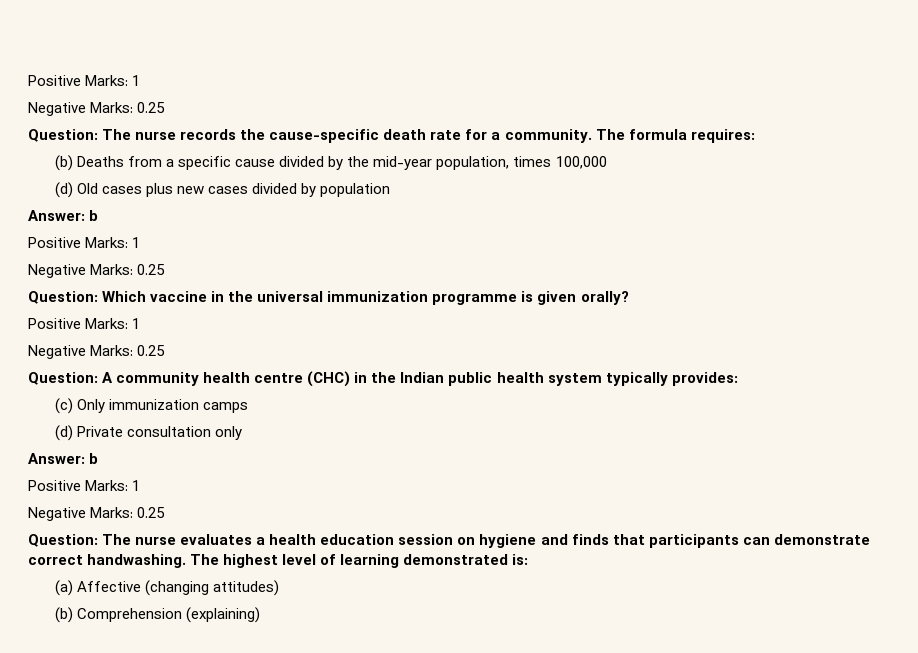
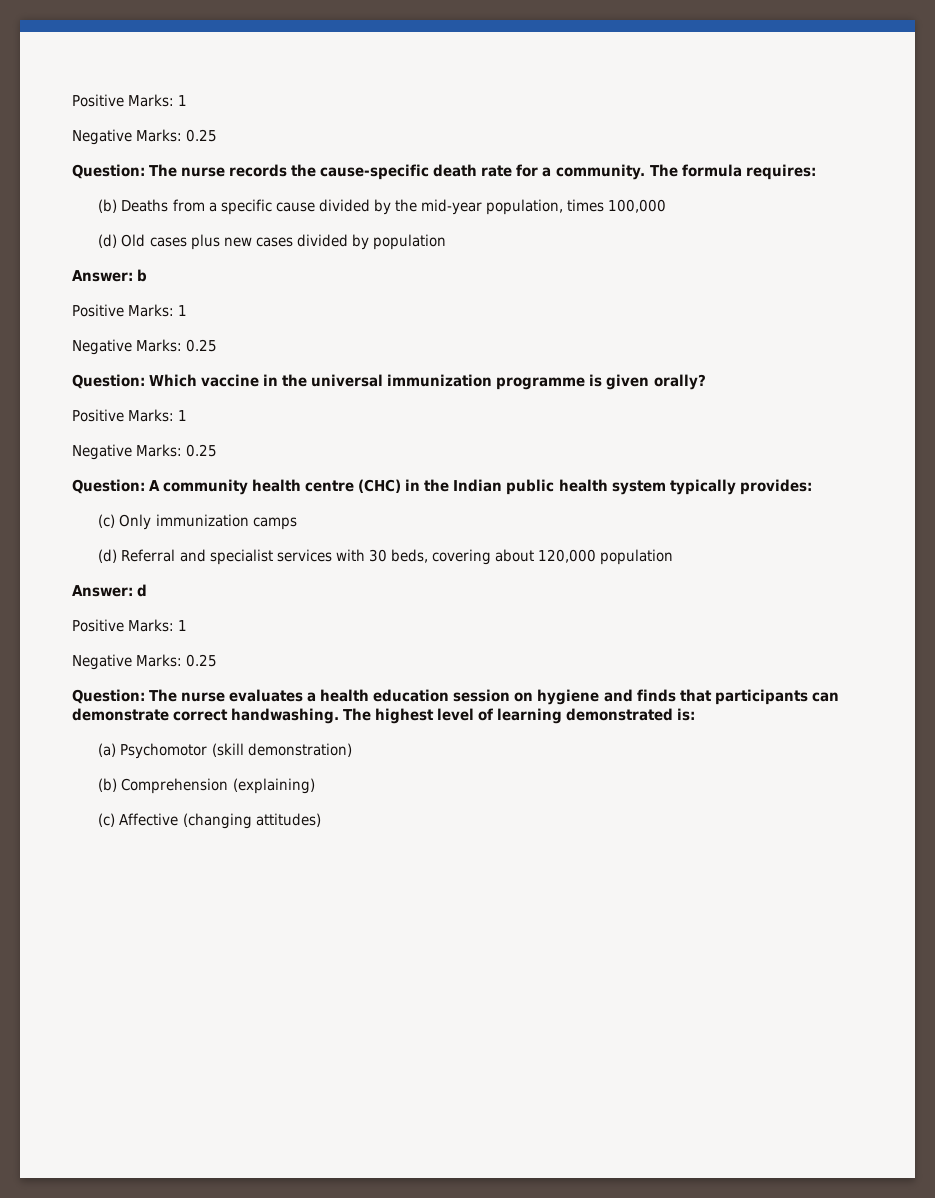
[76,426,243,440] [28,453,99,464] Private consultation only // Answer: b -> [121,549,673,565] [72,584,148,597] Referral and specialist services with 30 beds, covering about 120,000 population // Answer: d
[76,580,280,596] Affective (changing attitudes) -> [120,743,352,759] Psychomotor (skill demonstration)
(261, 615) none -> [98,813,321,829] // (c) Affective (changing attitudes)

